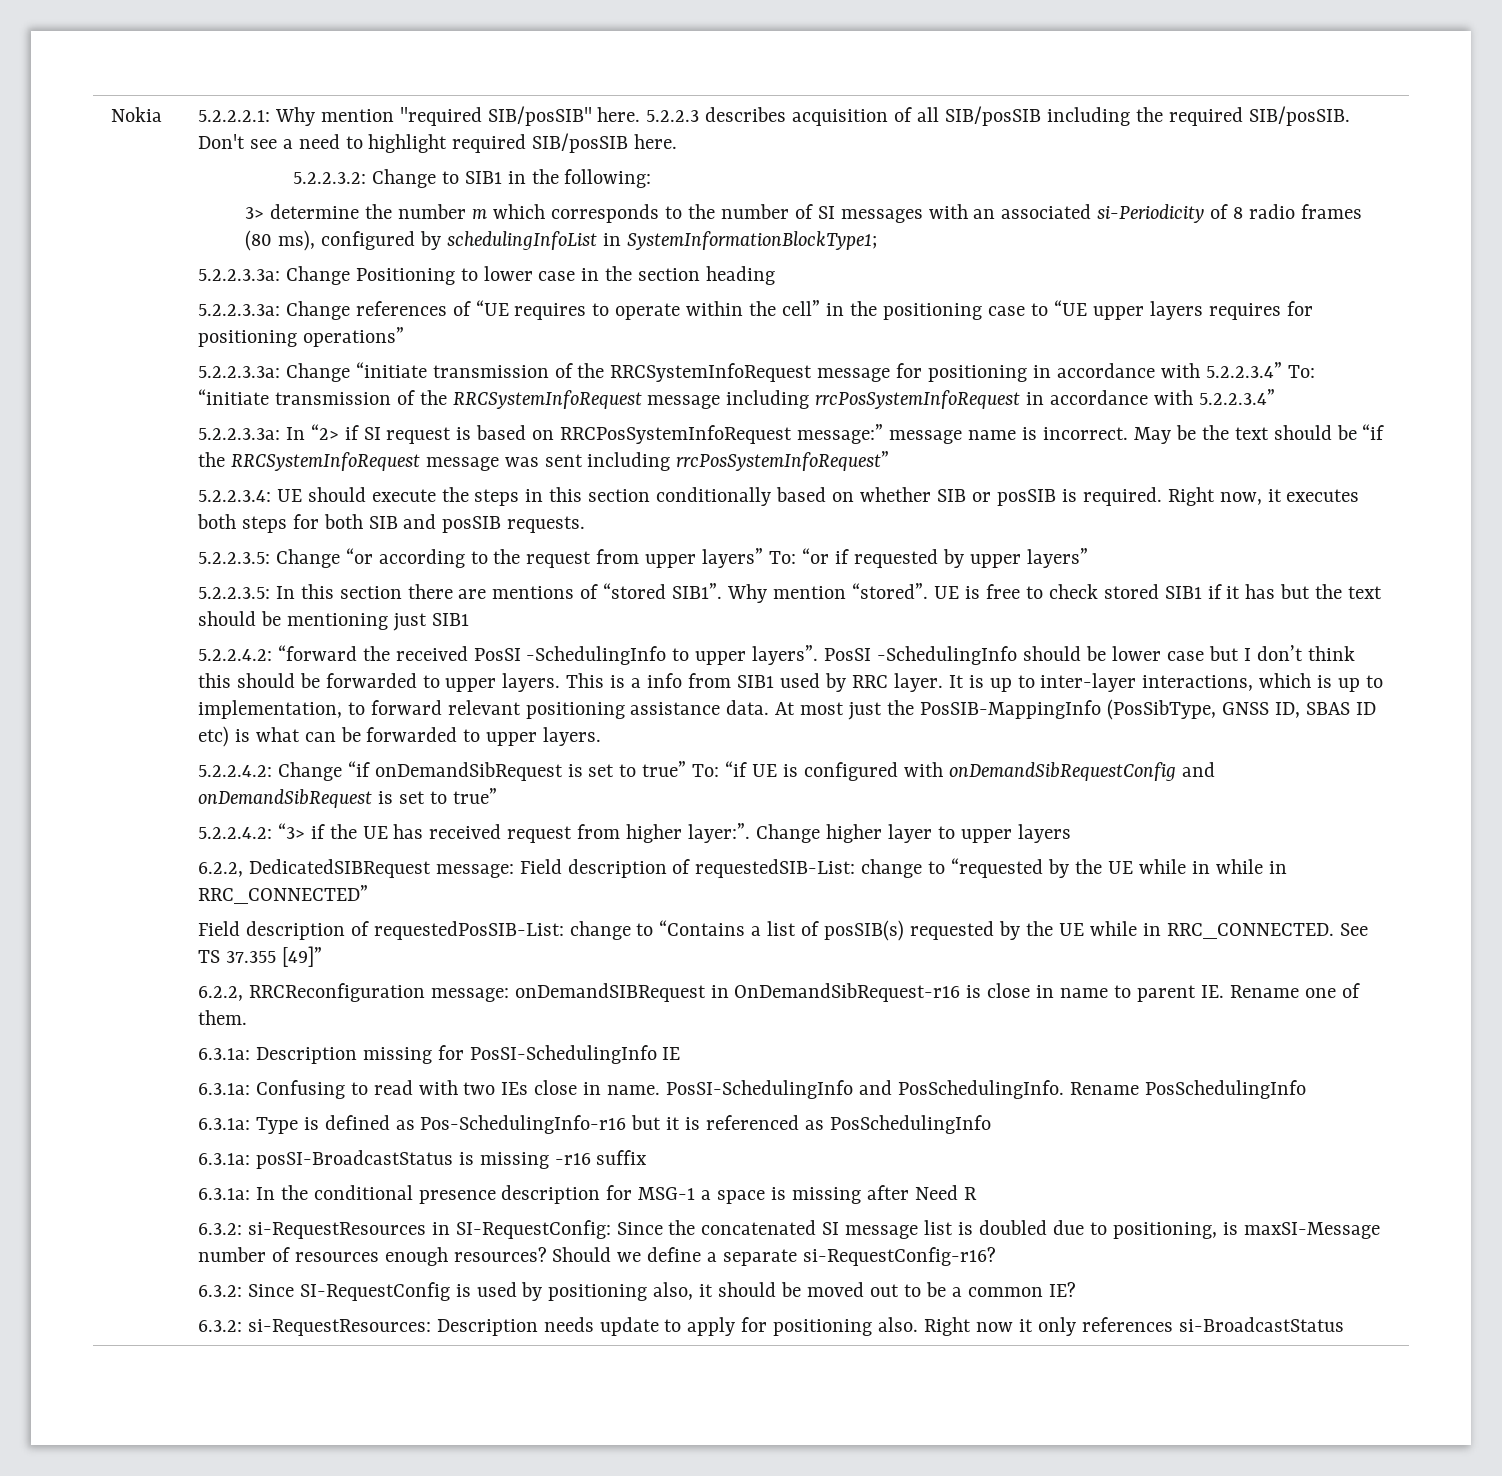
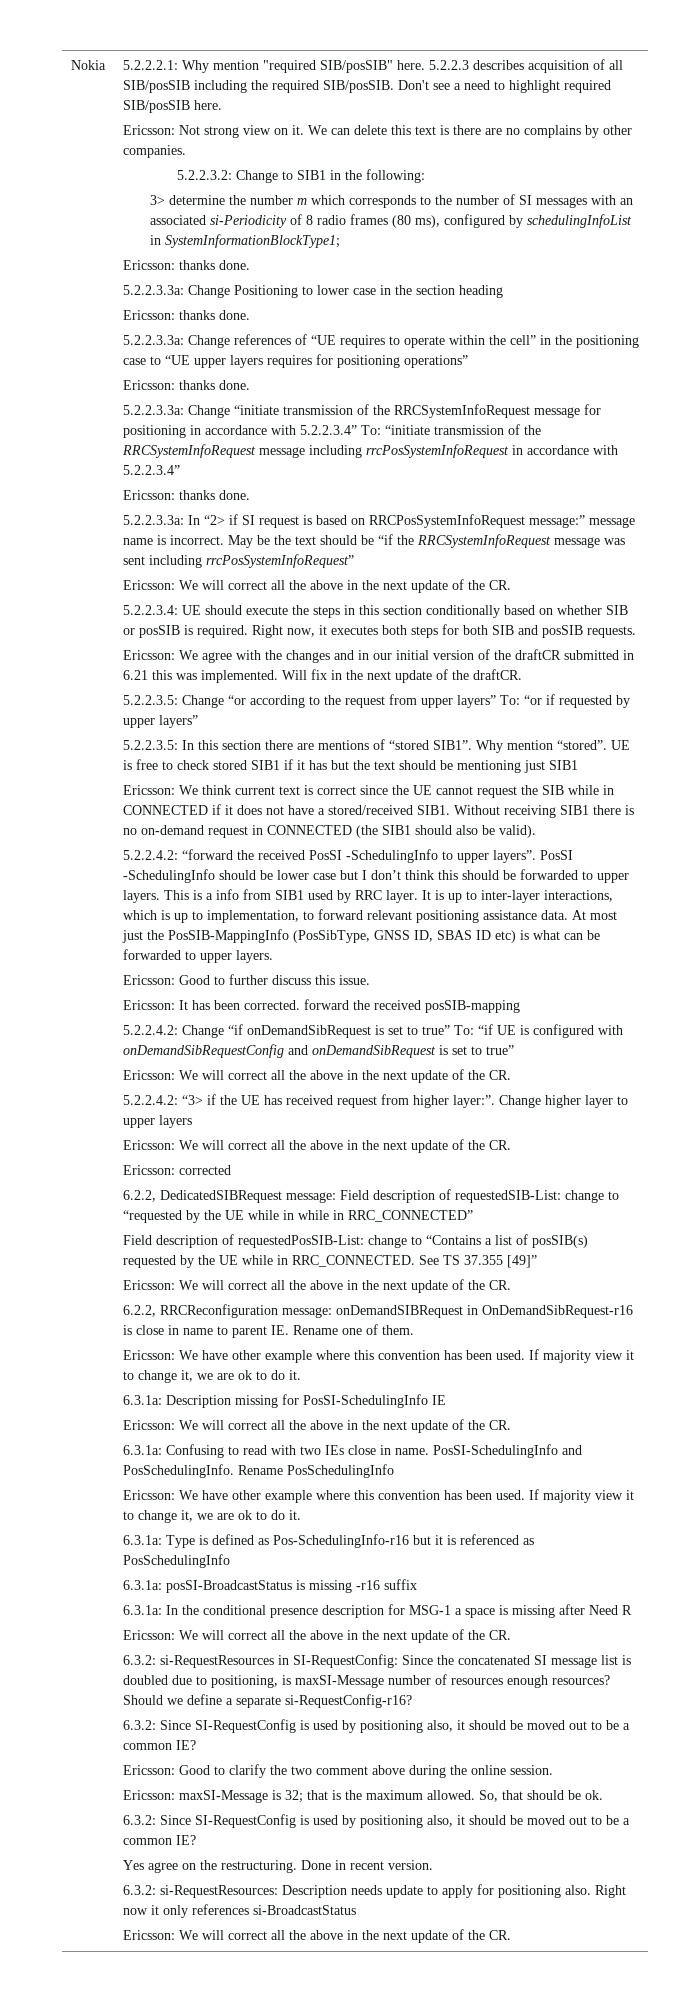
(678, 141) none -> [122,125,632,138] [122,145,186,158] // Ericsson: Not strong view on it. We can delete this text is there are no complains by other companies.
(877, 240) none -> [122,260,250,270] // Ericsson: thanks done.
(776, 275) none -> [122,310,250,320] // Ericsson: thanks done.
(404, 337) none -> [122,380,250,390] // Ericsson: thanks done.
(1276, 397) none -> [122,490,250,500] // Ericsson: thanks done.
(890, 461) none -> [122,579,511,593] // Ericsson: We will correct all the above in the next update of the CR.
(586, 524) none -> [122,649,634,663] [122,669,522,683] // Ericsson: We agree with the changes and in our initial version of the draftCR submitted in 6.21 this was implemented. Will fix in the next update of the draftCR.
(469, 619) none -> [122,785,614,798] [122,804,634,818] [122,825,536,838] // Ericsson: We think current text is correct since the UE cannot request the SIB while in CONNECTED if it does not have a stored/received SIB1. Without receiving SIB1 there is no on-demand request in CONNECTED (the SIB1 should also be valid).
(602, 736) none -> [122,974,370,985] [122,999,520,1013] // Ericsson: Good to further discuss this issue. // Ericsson: It has been corrected. forward the received posSIB-mapping
(497, 796) none -> [122,1069,511,1083] // Ericsson: We will correct all the above in the next update of the CR.
(1071, 833) none -> [122,1139,511,1153] [122,1165,231,1175] // Ericsson: We will correct all the above in the next update of the CR. // Ericsson: corrected
(322, 956) none -> [122,1279,511,1293] // Ericsson: We will correct all the above in the next update of the CR.
(247, 1017) none -> [122,1349,634,1363] [122,1370,301,1383] // Ericsson: We have other example where this convention has been used. If majority view it to change it, we are ok to do it.
(681, 1053) none -> [122,1419,511,1433] // Ericsson: We will correct all the above in the next update of the CR.
(1306, 1089) none -> [122,1489,634,1503] [122,1510,301,1523] // Ericsson: We have other example where this convention has been used. If majority view it to change it, we are ok to do it.
(977, 1193) none -> [122,1629,511,1643] // Ericsson: We will correct all the above in the next update of the CR.
(1076, 1289) none -> [122,1764,553,1778] [122,1790,603,1803] [122,1814,630,1828] [122,1835,196,1845] [122,1860,433,1873] // Ericsson: Good to clarify the two comment above during the online session. // Ericsson: maxSI-Message is 32; that is the maximum allowed. So, that should be ok. // 6.3.2: Since SI-RequestConfig is used by positioning also, it should be moved out to be a common IE? // Yes agree on the restructuring. Done in recent version.
(1344, 1324) none -> [122,1929,511,1943] // Ericsson: We will correct all the above in the next update of the CR.

